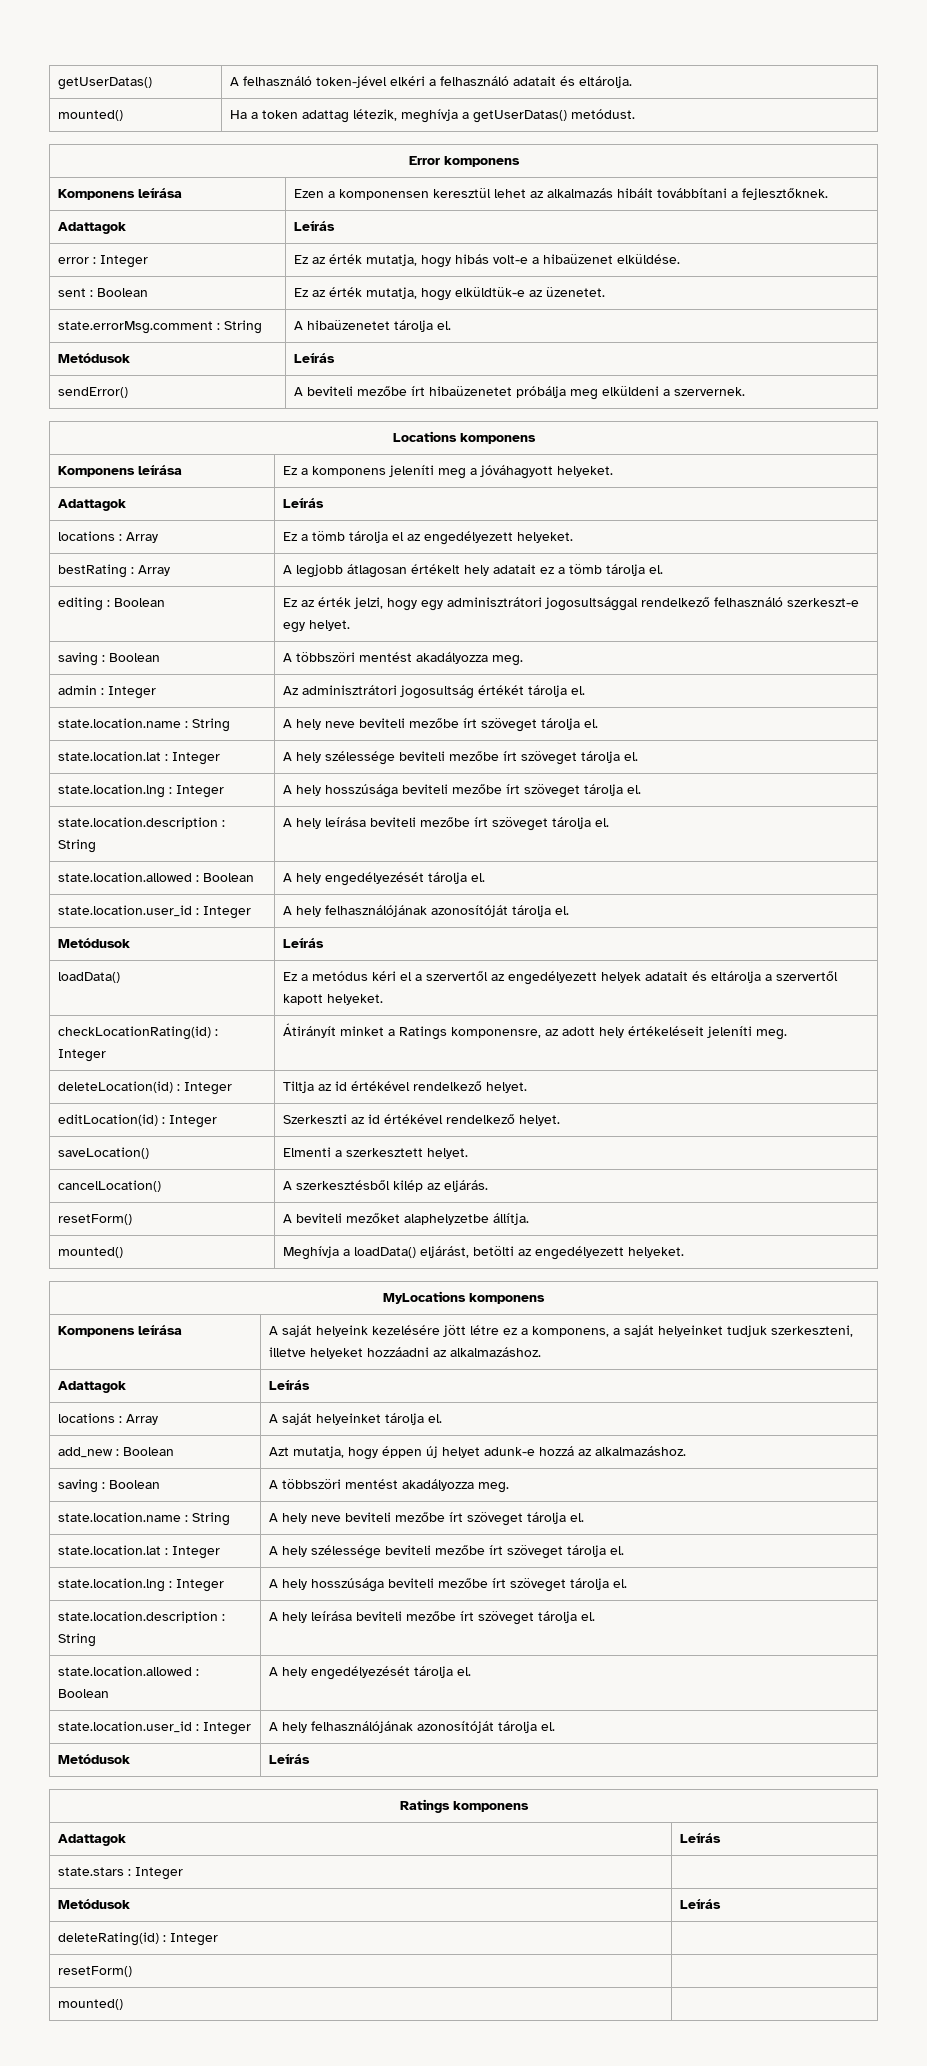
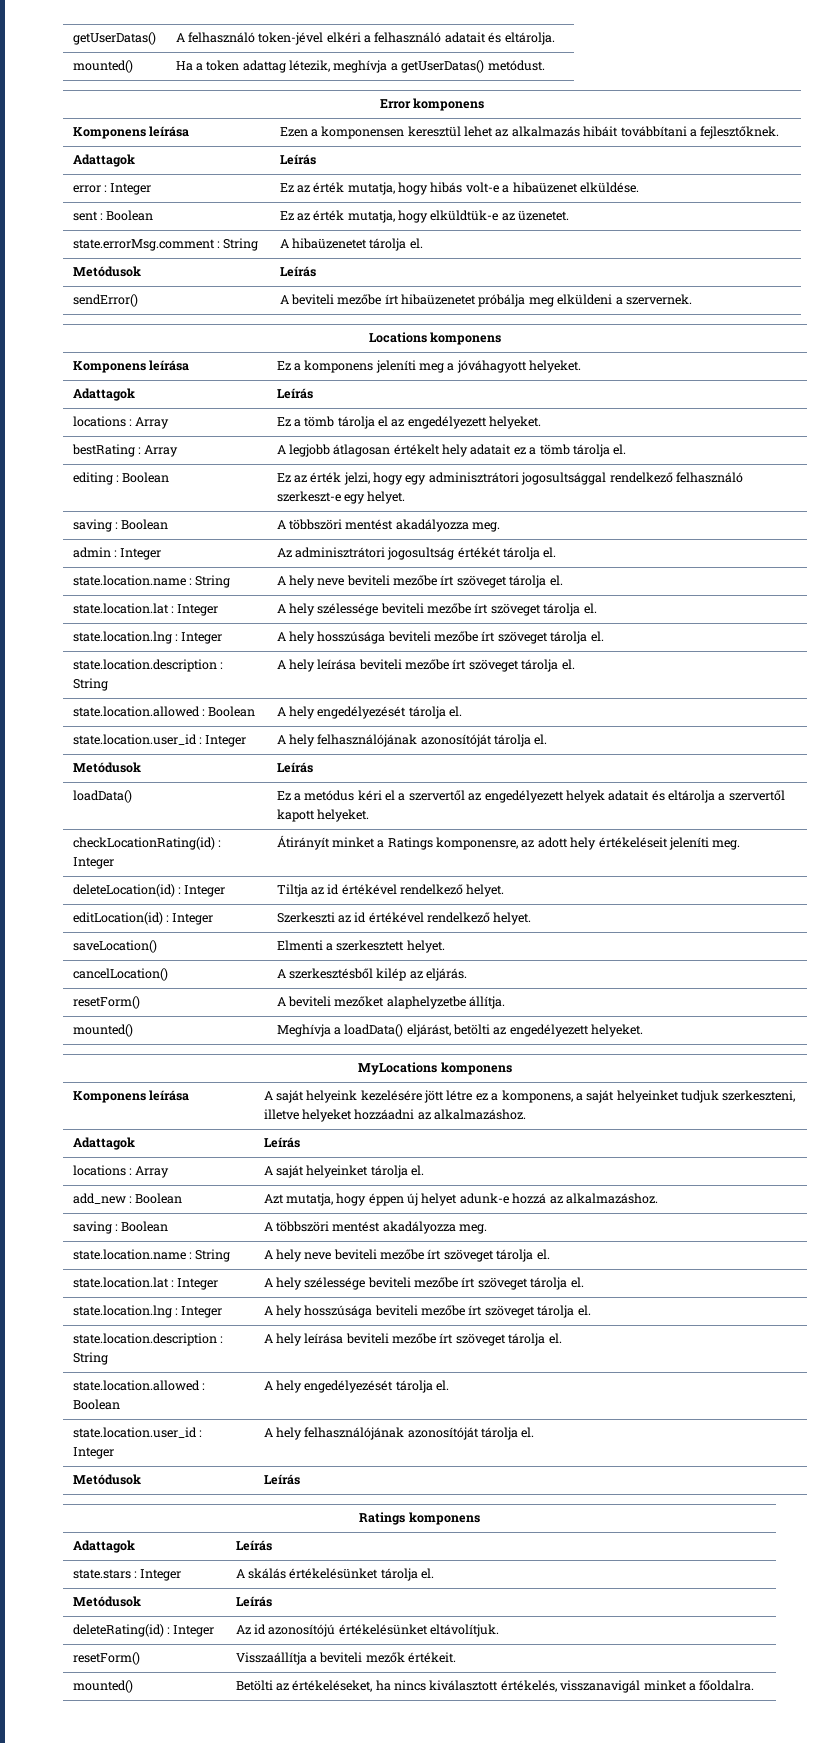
(184, 1873) none -> [235,1568,435,1581] A skálás értékelésünket tárolja el.
[58,1966,133,1977] [58,1999,124,2010] // resetForm() | // mounted() | -> [235,1624,500,1637] [72,1652,140,1665] [235,1652,457,1665] [72,1680,133,1693] [235,1680,755,1693] Az id azonosítójú értékelésünket eltávolítjuk. // resetForm() | Visszaállítja a beviteli mezők értékeit. // mounted() | Betölti az értékeléseket, ha nincs kiválasztott értékelés, visszanavigál minket a főoldalra.

